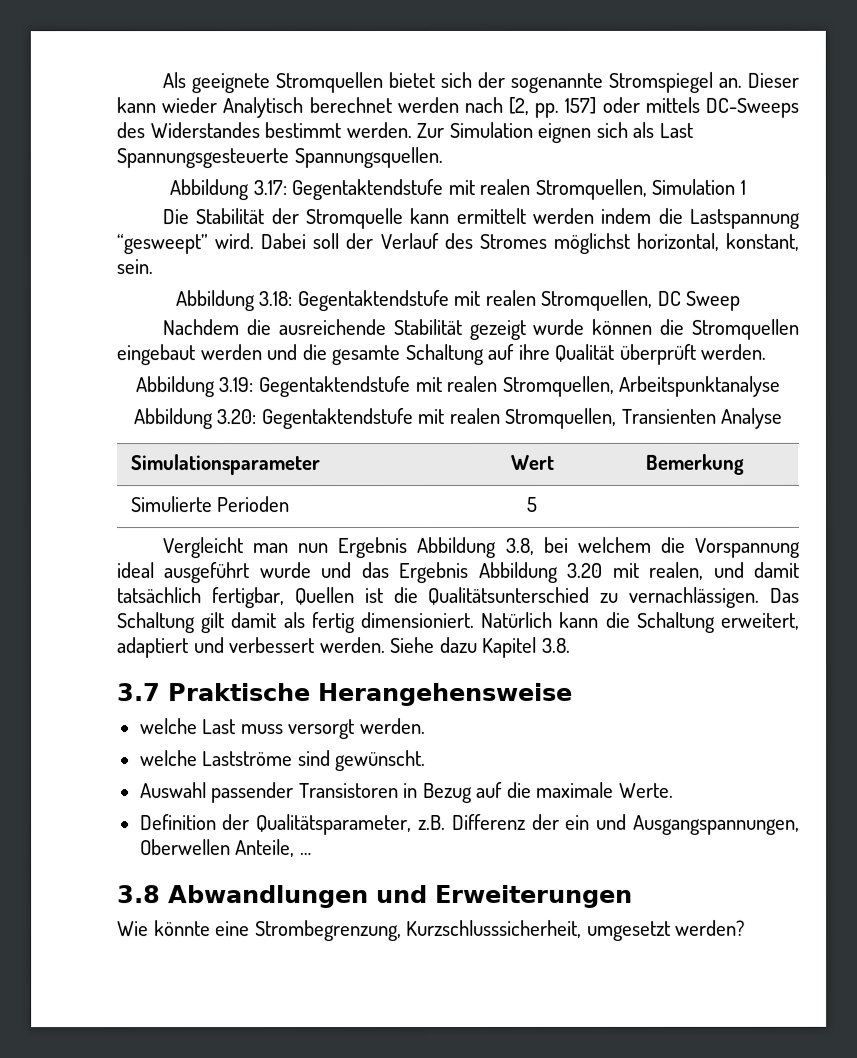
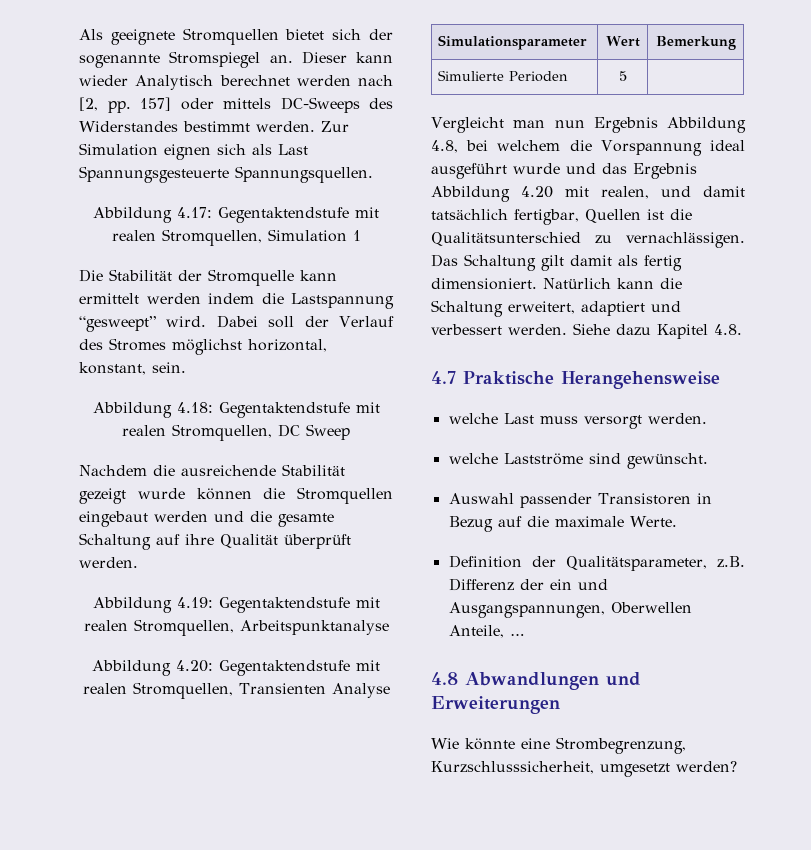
[252,180,287,196] 3.17: -> [177,207,212,218] 4.17:
[258,291,293,307] 3.18: -> [176,402,213,413] 4.18:
[218,377,254,393] 3.19: -> [176,597,213,608] 4.19:
[216,409,257,425] 3.20: -> [176,660,213,672] 4.20:
[505,537,535,555] 3.8, -> [431,140,458,153] 4.8,
[567,562,604,578] 3.20 -> [521,186,553,198] 4.20
[541,637,571,653] [117,683,161,702] 3.8. // 3.7 -> [714,324,742,335] [431,371,456,384] 4.8. // 4.7
[117,885,161,904] 3.8 -> [431,672,458,685] 4.8

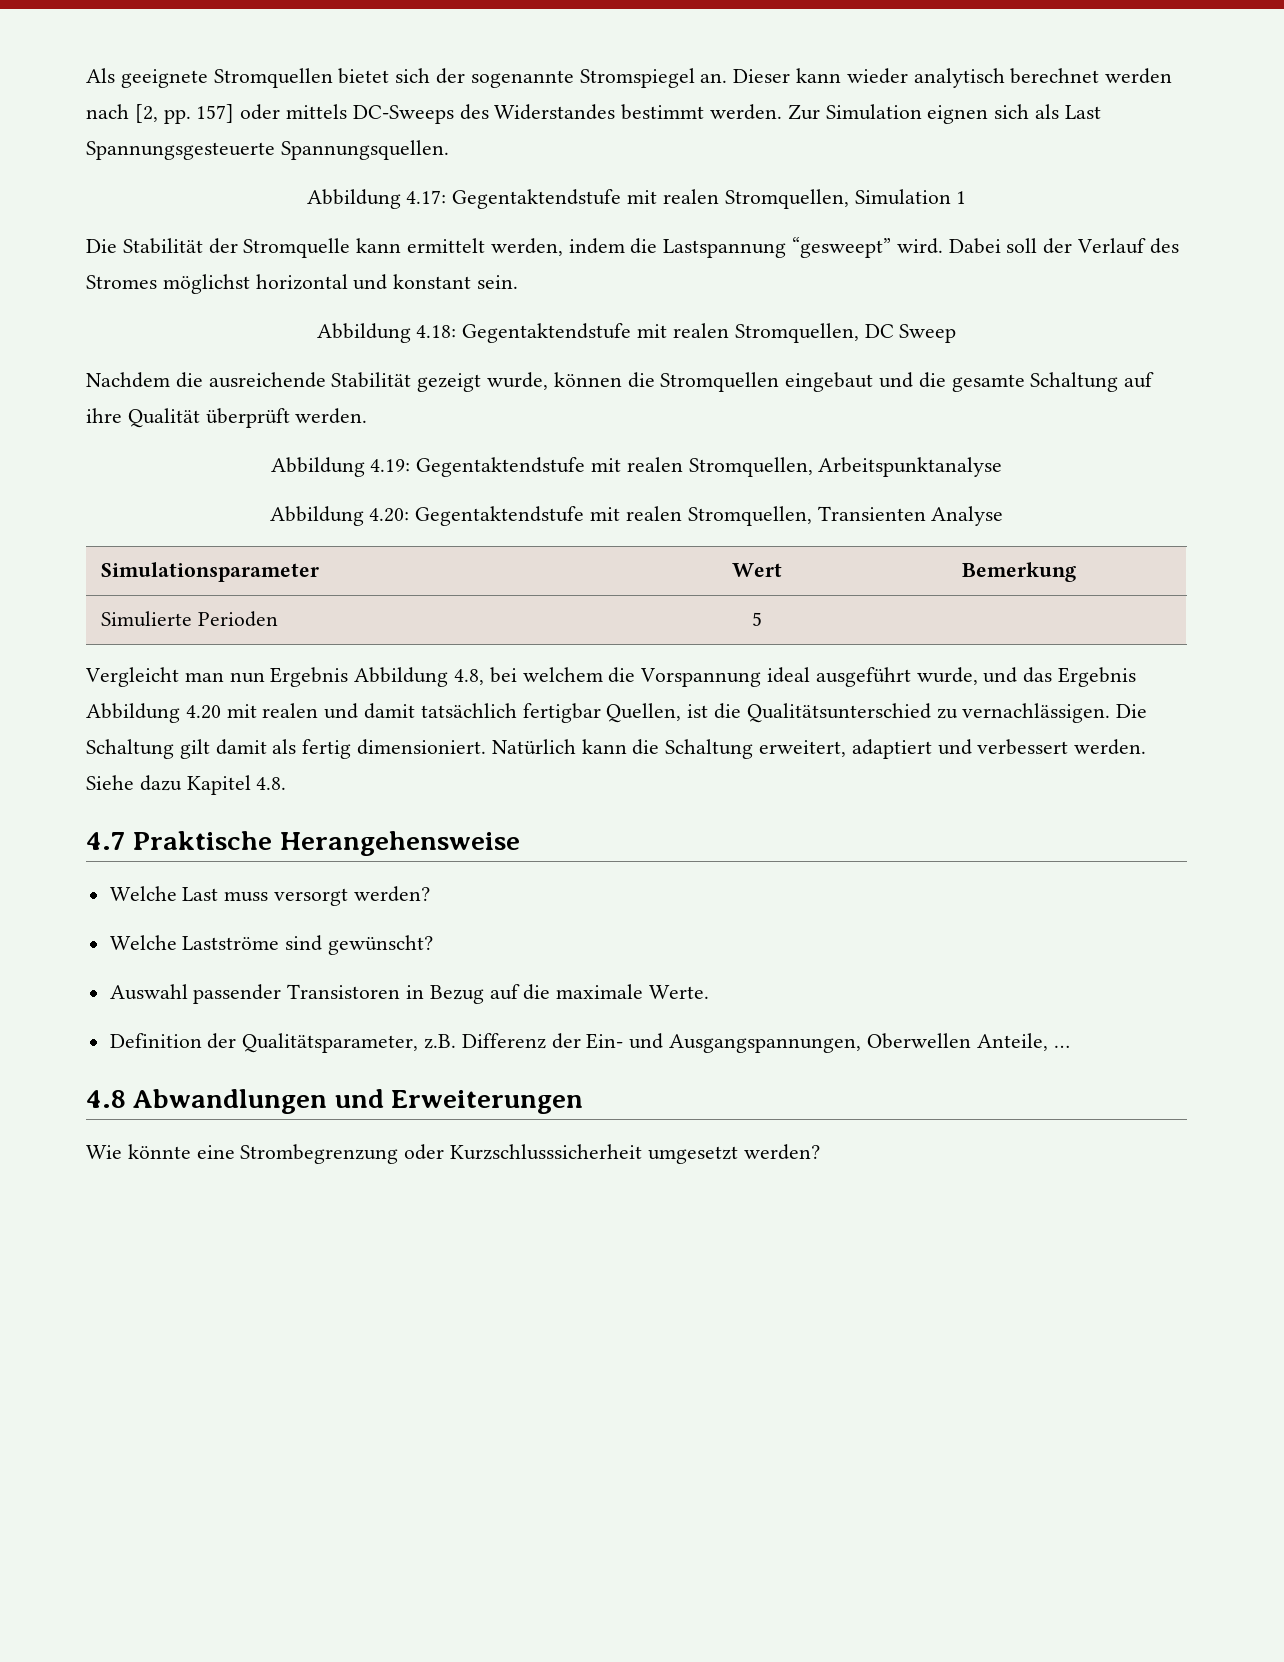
[135,75,214,90] Analytisch -> [913,68,1005,88] analytisch
[146,293,201,304] werden -> [490,238,563,256] werden,
[248,339,327,352] [79,362,146,375] horizontal, konstant, -> [255,274,472,290] horizontal und konstant
[137,488,185,499] wurde -> [487,372,549,390] wurde,
[154,511,208,522] werden -> (874, 382) none
[513,163,560,174] wurde -> [916,667,978,685] wurde,
[601,186,649,199] realen, -> [262,703,319,718] realen
[514,209,641,225] fertigbar, Quellen -> [522,703,682,723] fertigbar Quellen,
[431,254,458,267] Das -> [1116,704,1148,718] Die
[448,413,498,424] welche -> [109,886,177,901] Welche
[647,413,707,424] [448,453,498,464] werden. // welche -> [353,886,430,902] [109,935,177,950] werden? // Welche
[626,453,708,469] gewünscht. -> [328,935,434,955] gewünscht?
[549,579,572,590] ein -> [586,1033,624,1049] Ein-
[556,737,686,754] [431,761,594,774] Strombegrenzung, Kurzschlusssicherheit, -> [240,1144,643,1164] Strombegrenzung oder Kurzschlusssicherheit

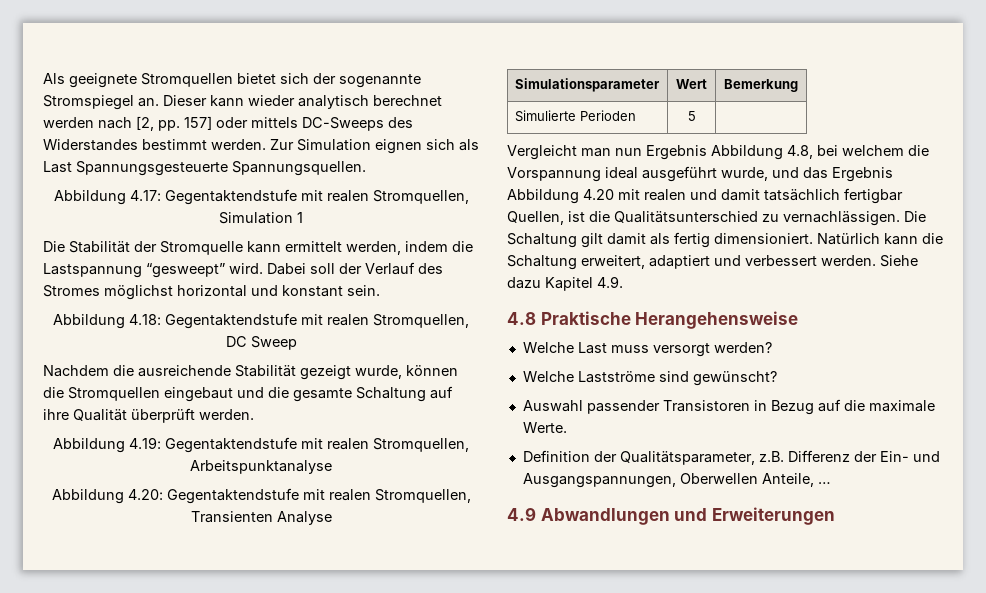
[256,777,287,790] [86,832,125,850] 4.8. // 4.7 -> [597,276,623,288] [507,312,536,325] 4.9. // 4.8
[86,1090,126,1108] 4.8 -> [507,507,536,521] 4.9
[86,1144,820,1164] // Wie könnte eine Strombegrenzung oder Kurzschlusssicherheit umgesetzt werden? -> (835, 516) none

